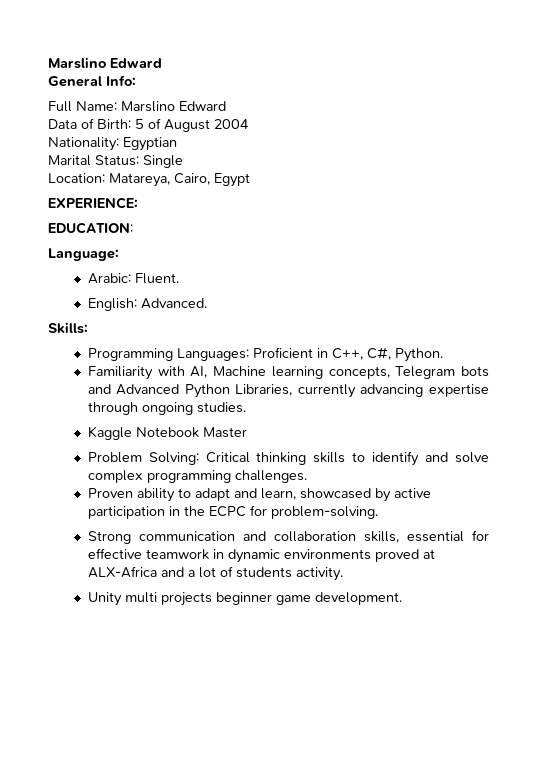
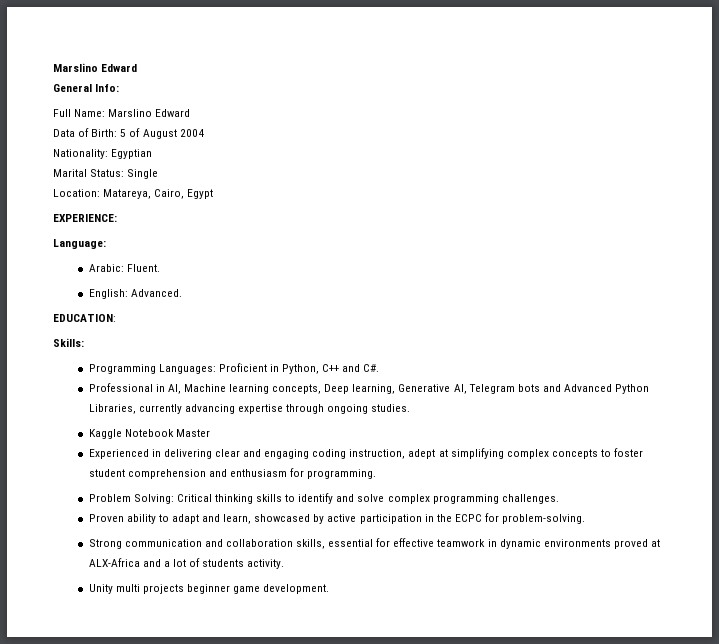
[48,222,133,234] // EDUCATION: -> (117, 218) none
(207, 303) none -> [53,314,116,322] // EDUCATION:
[331,347,443,362] [87,366,390,380] C++, C#, Python. // Familiarity with AI, Machine learning concepts, -> [282,364,380,374] [88,383,467,394] Python, C++ and C#. // Professional in AI, Machine learning concepts, Deep learning, Generative AI,
(247, 432) none -> [88,448,644,459] [88,468,377,479] // Experienced in delivering clear and engaging coding instruction, adept at simplifying complex concepts to foster student comprehension and enthusiasm for programming.

